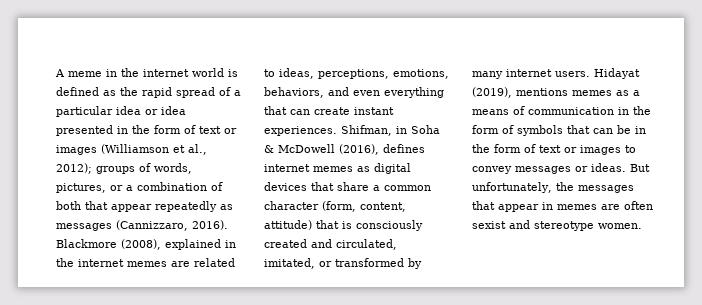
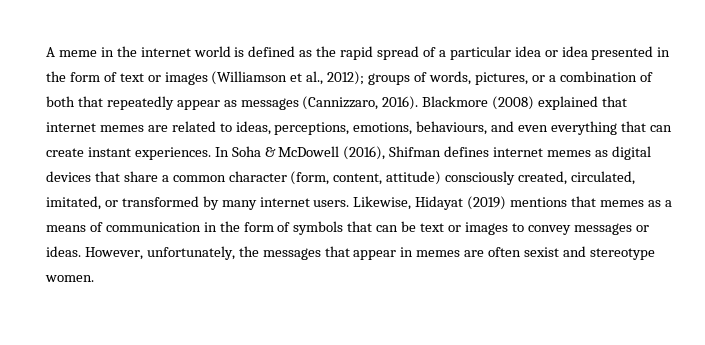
[111,201,217,212] appear repeatedly -> [106,96,220,110] repeatedly appear
[121,239,236,250] [56,258,74,267] (2008), explained in the -> [492,96,628,110] (2008) explained that
[264,87,324,98] behaviors, -> [416,121,488,135] behaviours,
[341,125,407,136] Shifman, in -> [214,147,229,157] In
(379, 149) none -> [389,146,442,157] Shifman
[316,220,423,231] [264,239,332,248] that is consciously created and -> [445,171,568,185] consciously created,
[594,68,640,79] [472,87,568,98] Hidayat (2019), mentions -> [353,196,597,210] Likewise, Hidayat (2019) mentions that
[635,126,646,134] [472,144,536,153] in the form of -> (417, 226) none
[630,164,650,172] But -> [84,247,143,260] However,

